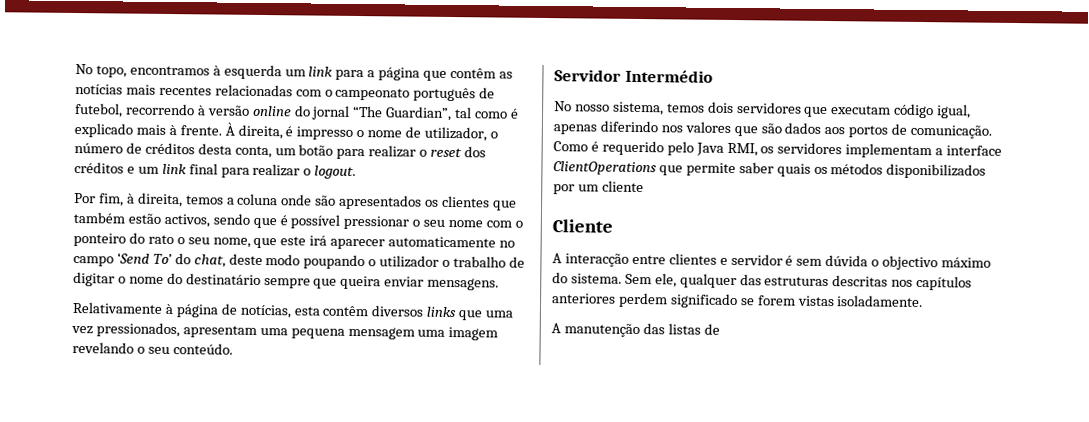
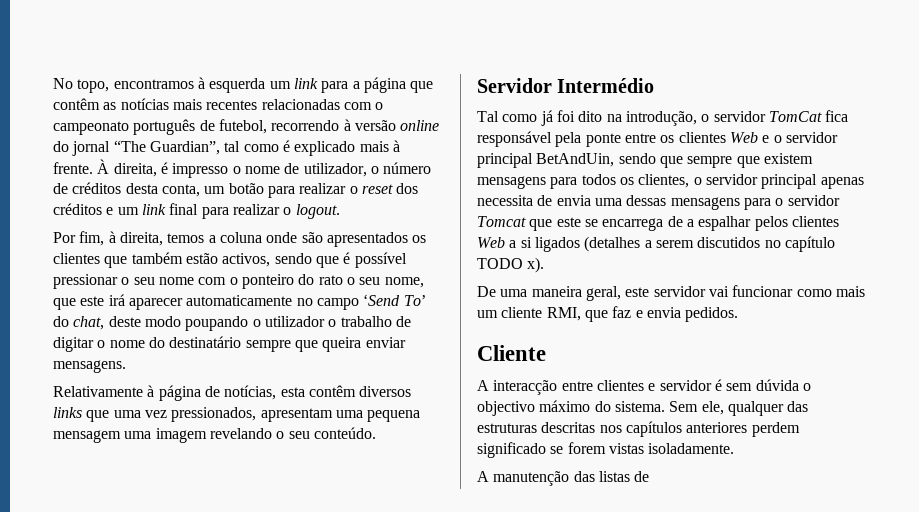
[554,101,972,119] [553,120,993,139] [553,140,1003,159] [553,161,987,179] [553,180,644,195] No nosso sistema, temos dois servidores que executam código igual, apenas diferindo nos valores que são dados aos portos de comunicação. Como é requerido pelo Java RMI, os servidores implementam a interface ClientOperations que permite saber quais os métodos disponibilizados por um cliente -> [477,110,849,126] [477,131,838,147] [477,153,813,168] [477,174,864,189] [477,195,840,210] [477,216,839,231] [477,236,835,252] [477,257,545,273] [477,285,865,301] [477,306,739,322] Tal como já foi dito na introdução, o servidor TomCat fica responsável pela ponte entre os clientes Web e o servidor principal BetAndUin, sendo que sempre que existem mensagens para todos os clientes, o servidor principal apenas necessita de envia uma dessas mensagens para o servidor Tomcat que este se encarrega de a espalhar pelos clientes Web a si ligados (detalhes a serem discutidos no capítulo TODO x). // De uma maneira geral, este servidor vai funcionar como mais um cliente RMI, que faz e envia pedidos.

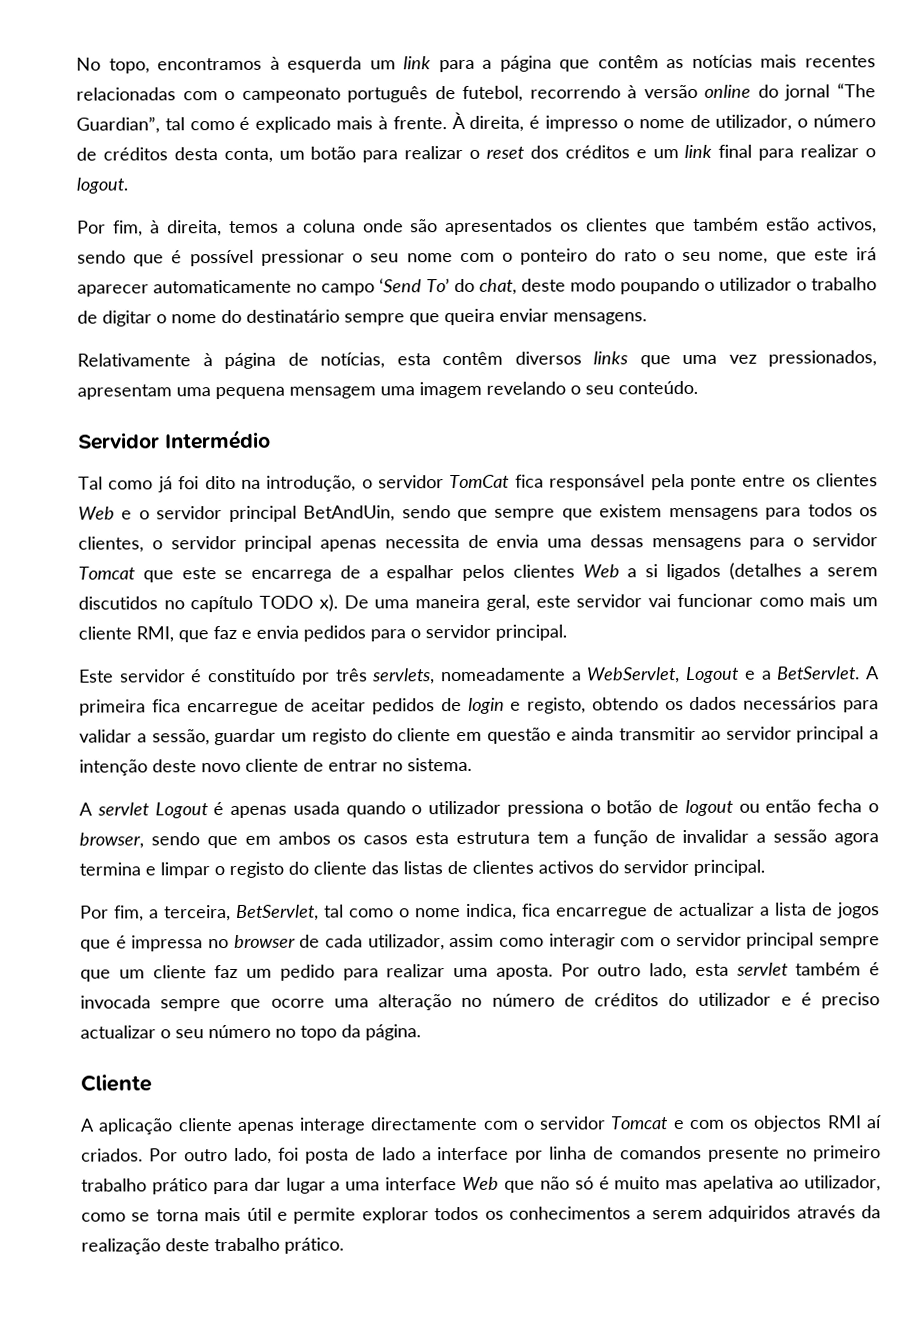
(545, 265) // -> (338, 603) none
[685,307,739,322] [477,345,546,361] [477,379,811,395] [477,400,809,416] [477,421,800,437] [477,442,735,458] [477,471,650,486] pedidos. // Cliente // A interacção entre clientes e servidor é sem dúvida o objectivo máximo do sistema. Sem ele, qualquer das estruturas descritas nos capítulos anteriores perdem significado se forem vistas isoladamente. // A manutenção das listas de -> [303,624,567,642] [79,666,880,685] [79,696,880,716] [79,726,879,746] [79,757,472,776] [79,799,879,819] [79,829,879,849] [79,859,765,879] [80,902,880,922] [80,932,880,952] [80,962,880,982] [80,992,880,1012] [80,1024,421,1041] [80,1074,152,1092] [80,1115,882,1135] [81,1145,881,1164] [81,1175,881,1195] [81,1205,881,1224] [81,1237,344,1255] pedidos para o servidor principal. // Este servidor é constituído por três servlets, nomeadamente a WebServlet, Logout e a BetServlet. A primeira fica encarregue de aceitar pedidos de login e registo, obtendo os dados necessários para validar a sessão, guardar um registo do cliente em questão e ainda transmitir ao servidor principal a intenção deste novo cliente de entrar no sistema. // A servlet Logout é apenas usada quando o utilizador pressiona o botão de logout ou então fecha o browser, sendo que em ambos os casos esta estrutura tem a função de invalidar a sessão agora termina e limpar o registo do cliente das listas de clientes activos do servidor principal. // Por fim, a terceira, BetServlet, tal como o nome indica, fica encarregue de actualizar a lista de jogos que é impressa no browser de cada utilizador, assim como interagir com o servidor principal sempre que um cliente faz um pedido para realizar uma aposta. Por outro lado, esta servlet também é invocada sempre que ocorre uma alteração no número de créditos do utilizador e é preciso actualizar o seu número no topo da página. // Cliente // A aplicação cliente apenas interage directamente com o servidor Tomcat e com os objectos RMI aí criados. Por outro lado, foi posta de lado a interface por linha de comandos presente no primeiro trabalho prático para dar lugar a uma interface Web que não só é muito mas apelativa ao utilizador, como se torna mais útil e permite explorar todos os conhecimentos a serem adquiridos através da realização deste trabalho prático.

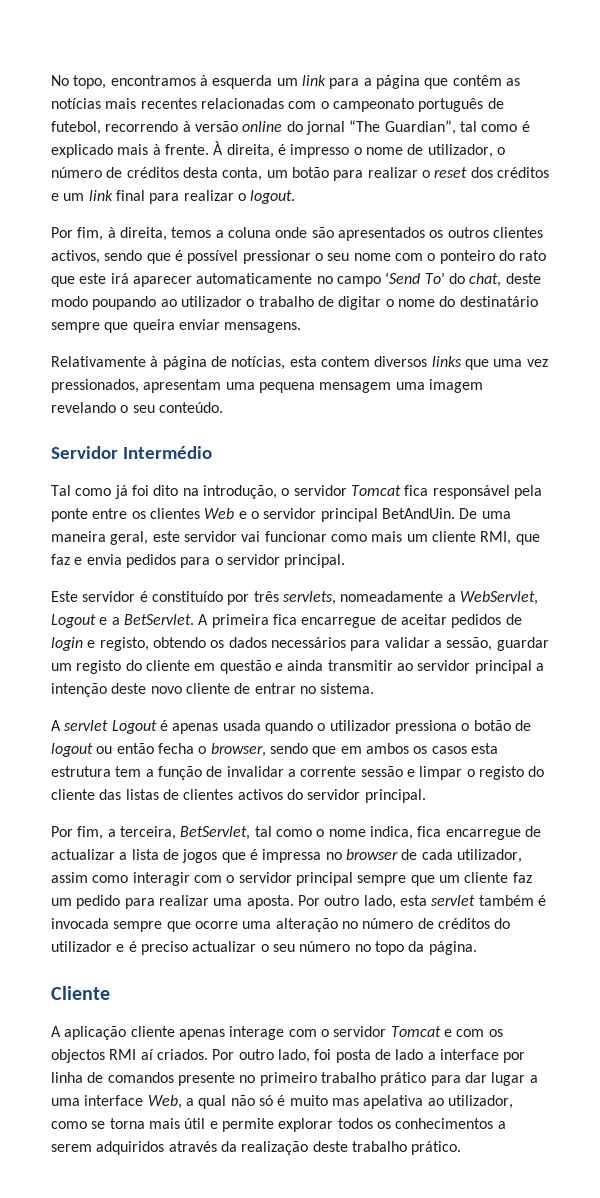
[586,217,811,235] clientes que também estão -> [447,227,543,238] outros clientes
[663,251,769,264] o seu nome, -> (547, 255) none
[704,281,715,291] o -> [160,299,177,307] ao
[442,351,503,366] contêm -> [320,356,370,367] contem
[449,474,511,489] TomCat -> [350,485,401,496] Tomcat
[303,503,879,522] [78,533,878,553] [78,562,878,583] [78,594,338,613] BetAndUin, sendo que sempre que existem mensagens para todos os clientes, o servidor principal apenas necessita de envia uma dessas mensagens para o servidor Tomcat que este se encarrega de a espalhar pelos clientes Web a si ligados (detalhes a serem discutidos no capítulo TODO x). -> [381,508,455,519] BetAndUin.
[773,829,879,846] [79,862,141,876] sessão agora termina -> [300,766,403,777] corrente sessão
[370,1116,479,1131] directamente -> (285, 1033) none
[462,1176,535,1193] Web que -> [147,1095,227,1109] Web, a qual

